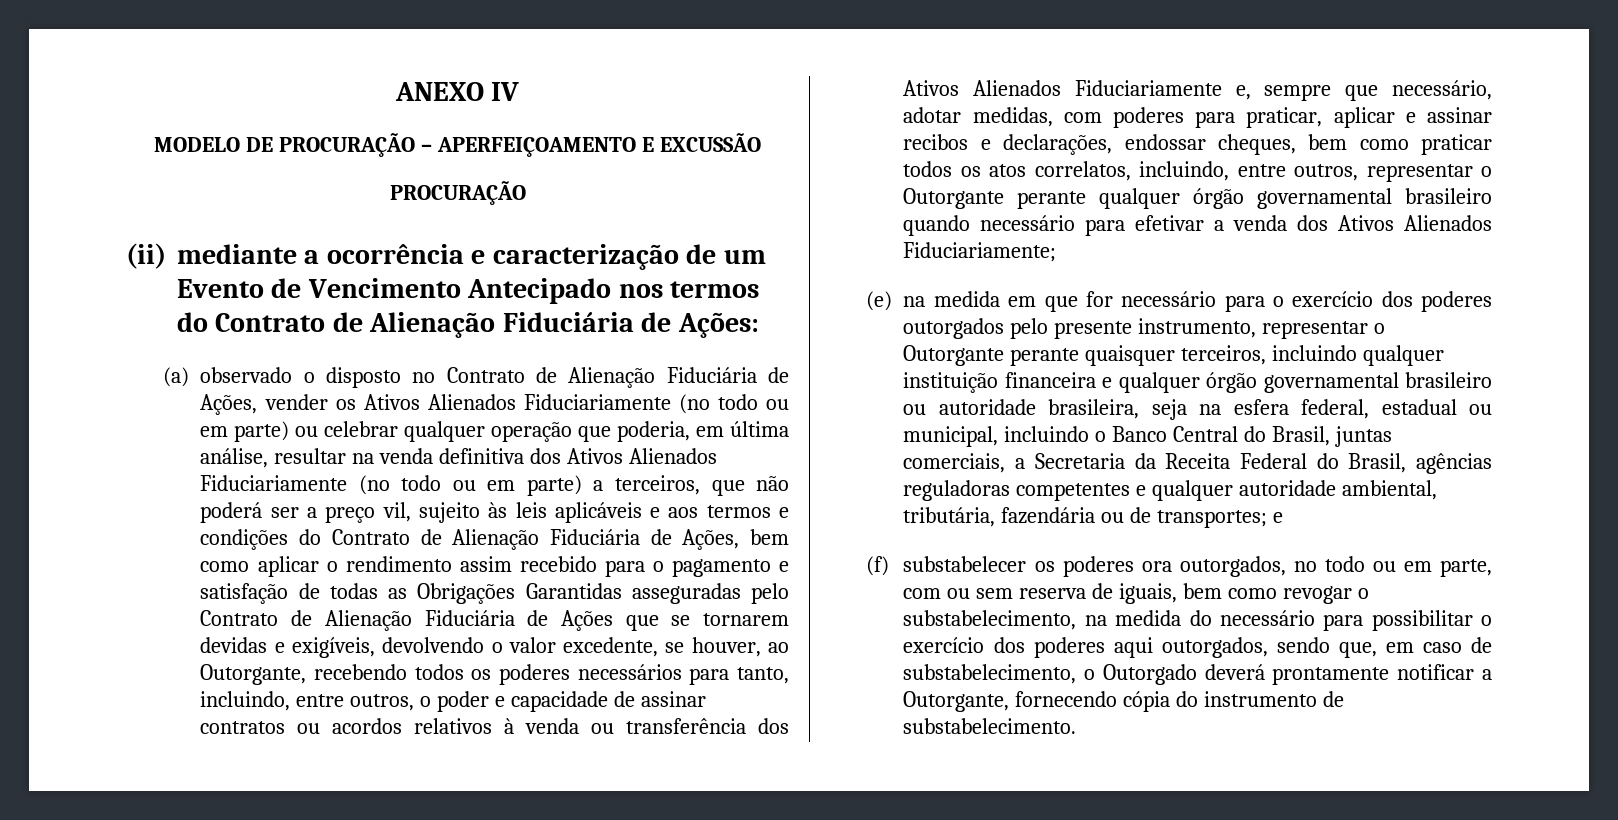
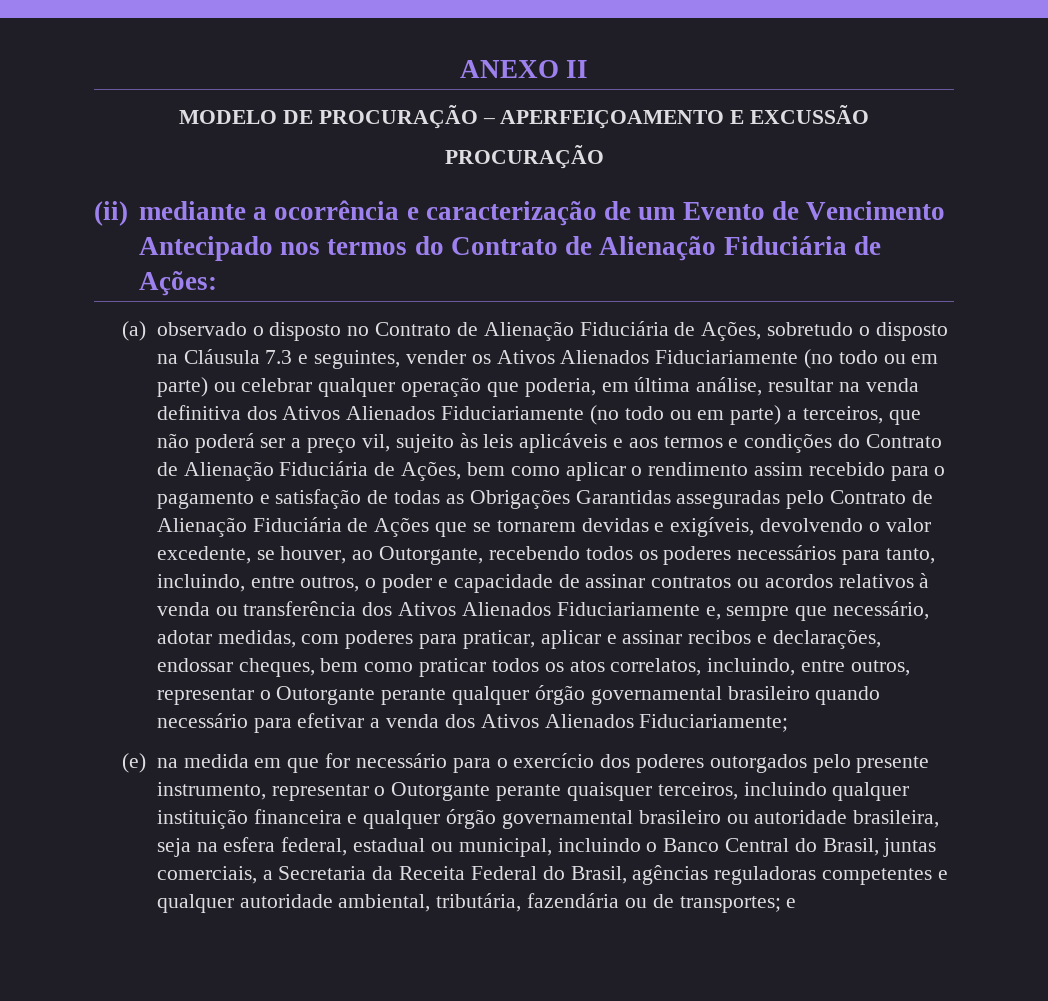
[491,82,520,101] IV -> [566,60,589,78] II
(258, 404) none -> [766,322,948,341] [156,349,401,369] sobretudo o disposto na Cláusula 7.3 e seguintes,
[866,556,1492,577] [903,583,1369,604] [903,610,1492,631] [903,637,1492,658] [903,664,1492,685] [903,691,1345,712] [903,718,1077,734] // (f) substabelecer os poderes ora outorgados, no todo ou em parte, com ou sem reserva de iguais, bem como revogar o substabelecimento, na medida do necessário para possibilitar o exercício dos poderes aqui outorgados, sendo que, em caso de substabelecimento, o Outorgado deverá prontamente notificar a Outorgante, fornecendo cópia do instrumento de substabelecimento. -> (797, 903) none

